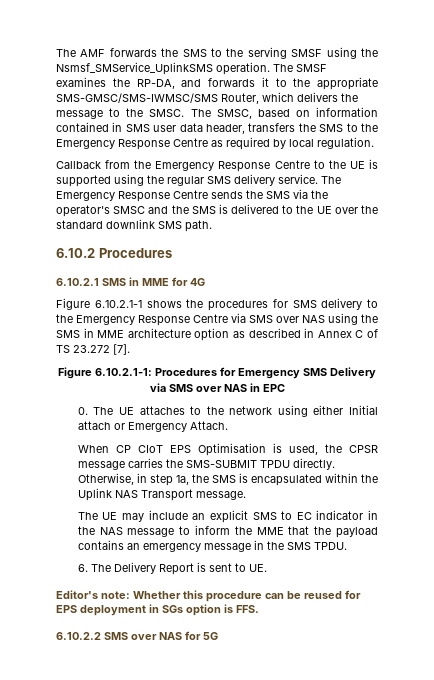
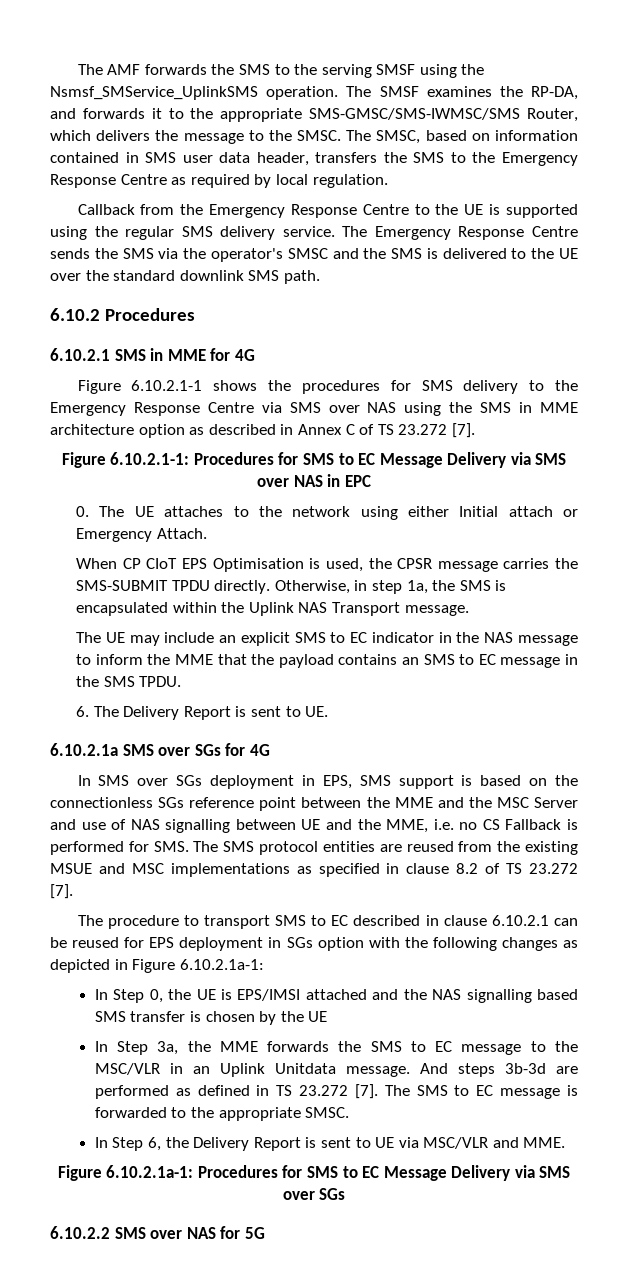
[238,368,327,379] Emergency SMS -> [302,453,443,468] SMS to EC Message
[142,543,201,552] emergency -> [423,654,496,665] SMS to EC
[56,590,262,602] Editor's note: Whether this procedure -> [50,743,270,756] [77,775,578,789] [50,797,579,811] [50,819,578,833] [50,841,578,855] [50,863,579,877] [50,884,73,899] [77,915,549,929] 6.10.2.1a SMS over SGs for 4G // In SMS over SGs deployment in EPS, SMS support is based on the connectionless SGs reference point between the MME and the MSC Server and use of NAS signalling between UE and the MME, i.e. no CS Fallback is performed for SMS. The SMS protocol entities are reused from the existing MSUE and MSC implementations as specified in clause 8.2 of TS 23.272 [7]. // The procedure to transport SMS to EC described in clause 6.10.2.1
[224,604,259,613] is FFS. -> [368,937,578,951] [50,959,264,973] [94,989,578,1003] [94,1011,328,1025] [94,1041,578,1055] [94,1063,578,1077] [94,1084,578,1099] [94,1107,350,1121] [94,1137,566,1151] [57,1165,571,1181] [282,1188,346,1200] with the following changes as depicted in Figure 6.10.2.1a-1: // In Step 0, the UE is EPS/IMSI attached and the NAS signalling based SMS transfer is chosen by the UE // In Step 3a, the MME forwards the SMS to EC message to the MSC/VLR in an Uplink Unitdata message. And steps 3b-3d are performed as defined in TS 23.272 [7]. The SMS to EC message is forwarded to the appropriate SMSC. // In Step 6, the Delivery Report is sent to UE via MSC/VLR and MME. // Figure 6.10.2.1a-1: Procedures for SMS to EC Message Delivery via SMS over SGs

